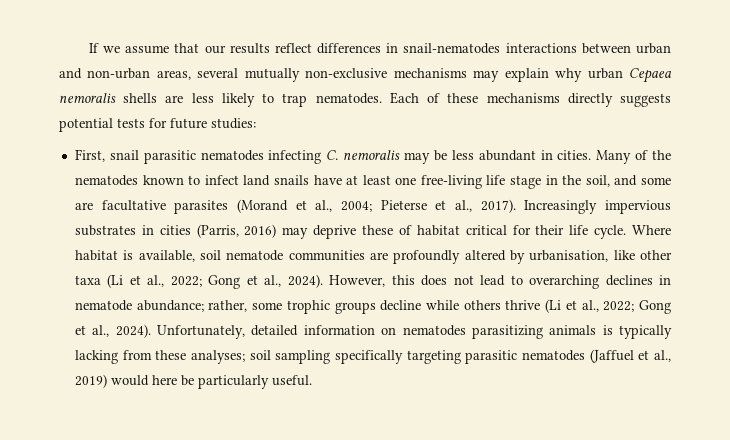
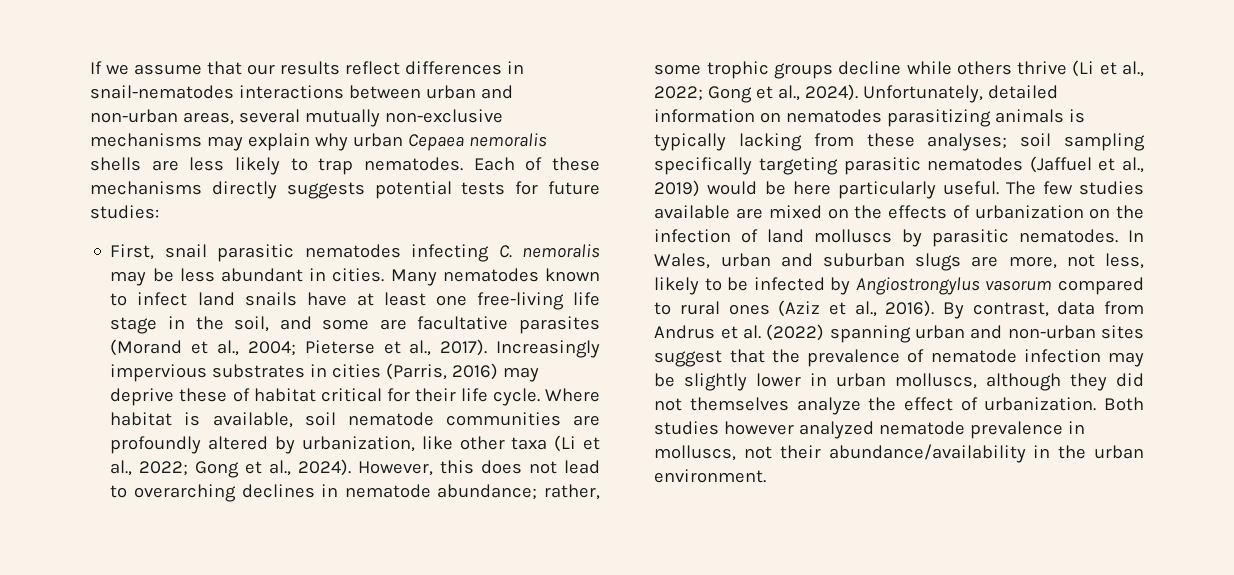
[635,150,672,160] of the -> (437, 277) none
[529,250,609,262] urbanisation, -> [301,436,415,452] urbanization,
[151,375,312,389] here be particularly useful. -> [764,181,1144,199] [654,205,1144,219] [654,229,1144,247] [654,253,1144,271] [654,277,1144,295] [654,300,1144,319] [654,324,1144,343] [654,349,1144,367] [654,373,1144,391] [654,397,1144,415] [654,421,1086,439] [654,444,1144,463] [654,469,767,483] be here particularly useful. The few studies available are mixed on the effects of urbanization on the infection of land molluscs by parasitic nematodes. In Wales, urban and suburban slugs are more, not less, likely to be infected by Angiostrongylus vasorum compared to rural ones (Aziz et al., 2016). By contrast, data from Andrus et al. (2022) spanning urban and non-urban sites suggest that the prevalence of nematode infection may be slightly lower in urban molluscs, although they did not themselves analyze the effect of urbanization. Both studies however analyzed nematode prevalence in molluscs, not their abundance/availability in the urban environment.

